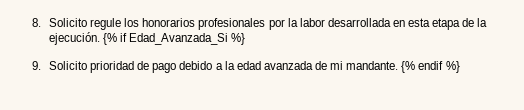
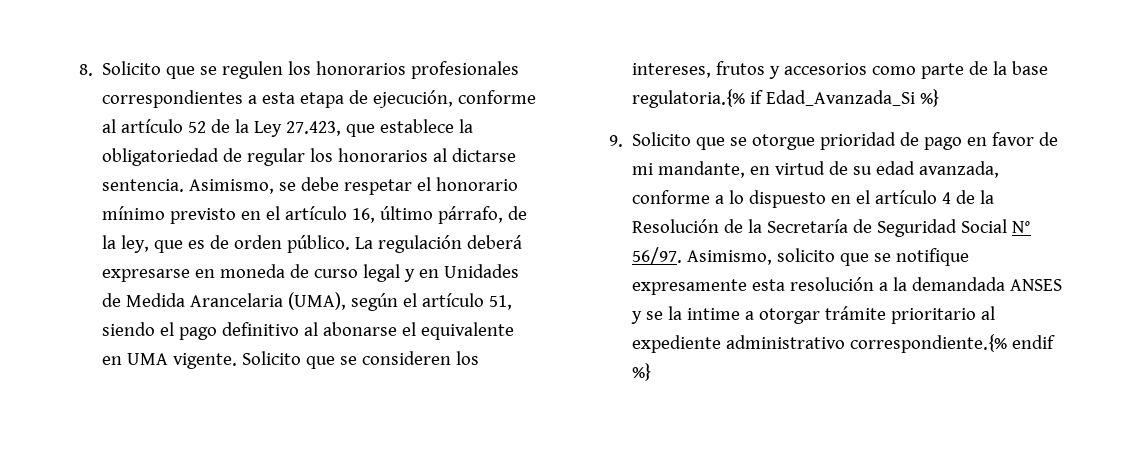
[90,18,488,30] [49,32,118,45] regule los honorarios profesionales por la labor desarrollada en esta etapa de la ejecución. {% -> [165,61,519,79] [101,90,536,108] [101,119,473,137] [101,148,516,166] [101,177,518,195] [101,206,527,224] [101,235,522,253] [101,264,519,282] [101,292,512,311] [101,322,514,340] [101,351,479,369] [631,61,1048,79] [631,89,745,108] que se regulen los honorarios profesionales correspondientes a esta etapa de ejecución, conforme al artículo 52 de la Ley 27.423, que establece la obligatoriedad de regular los honorarios al dictarse sentencia. Asimismo, se debe respetar el honorario mínimo previsto en el artículo 16, último párrafo, de la ley, que es de orden público. La regulación deberá expresarse en moneda de curso legal y en Unidades de Medida Arancelaria (UMA), según el artículo 51, siendo el pago definitivo al abonarse el equivalente en UMA vigente. Solicito que se consideren los intereses, frutos y accesorios como parte de la base regulatoria.{%
[90,61,416,73] prioridad de pago debido a la edad avanzada de mi mandante. {% -> [695,132,1058,150] [631,161,999,178] [631,190,994,208] [631,219,1031,237] [631,247,969,266] [631,277,1062,295] [630,306,995,324] [631,334,1007,353] que se otorgue prioridad de pago en favor de mi mandante, en virtud de su edad avanzada, conforme a lo dispuesto en el artículo 4 de la Resolución de la Secretaría de Seguridad Social N° 56/97. Asimismo, solicito que se notifique expresamente esta resolución a la demandada ANSES y se la intime a otorgar trámite prioritario al expediente administrativo correspondiente.{%

